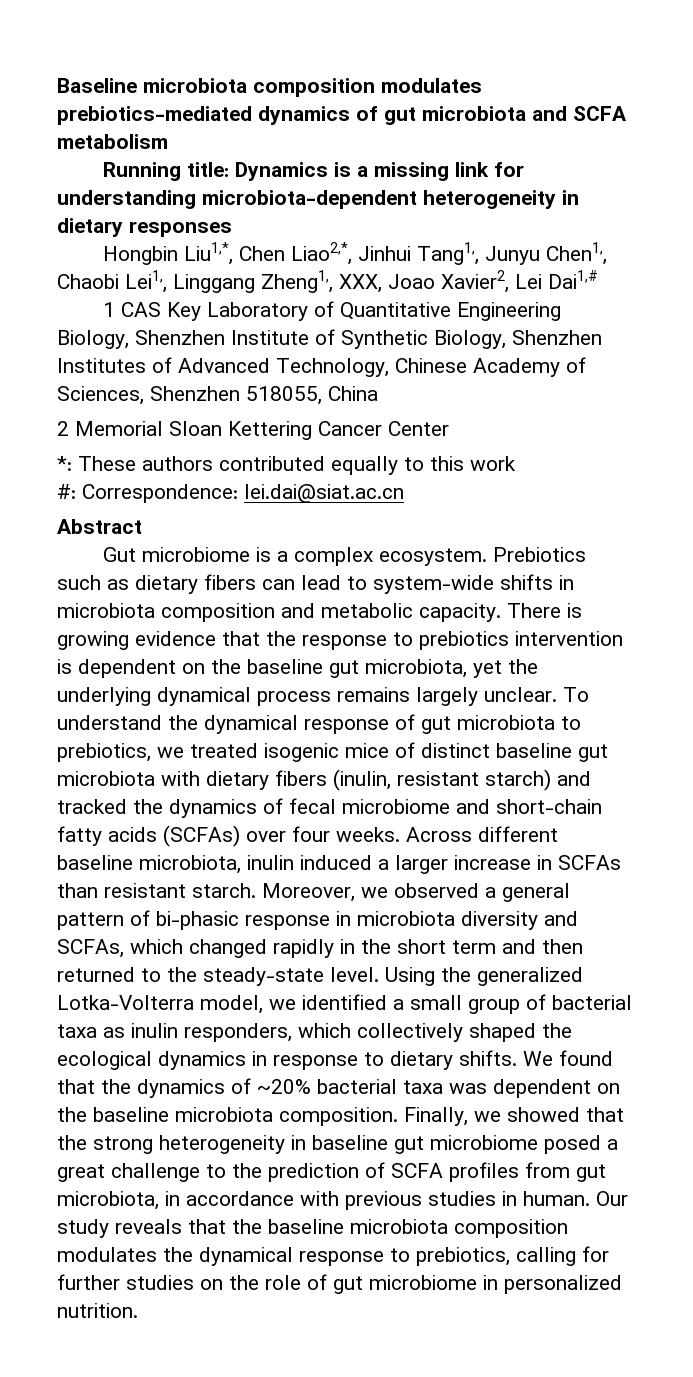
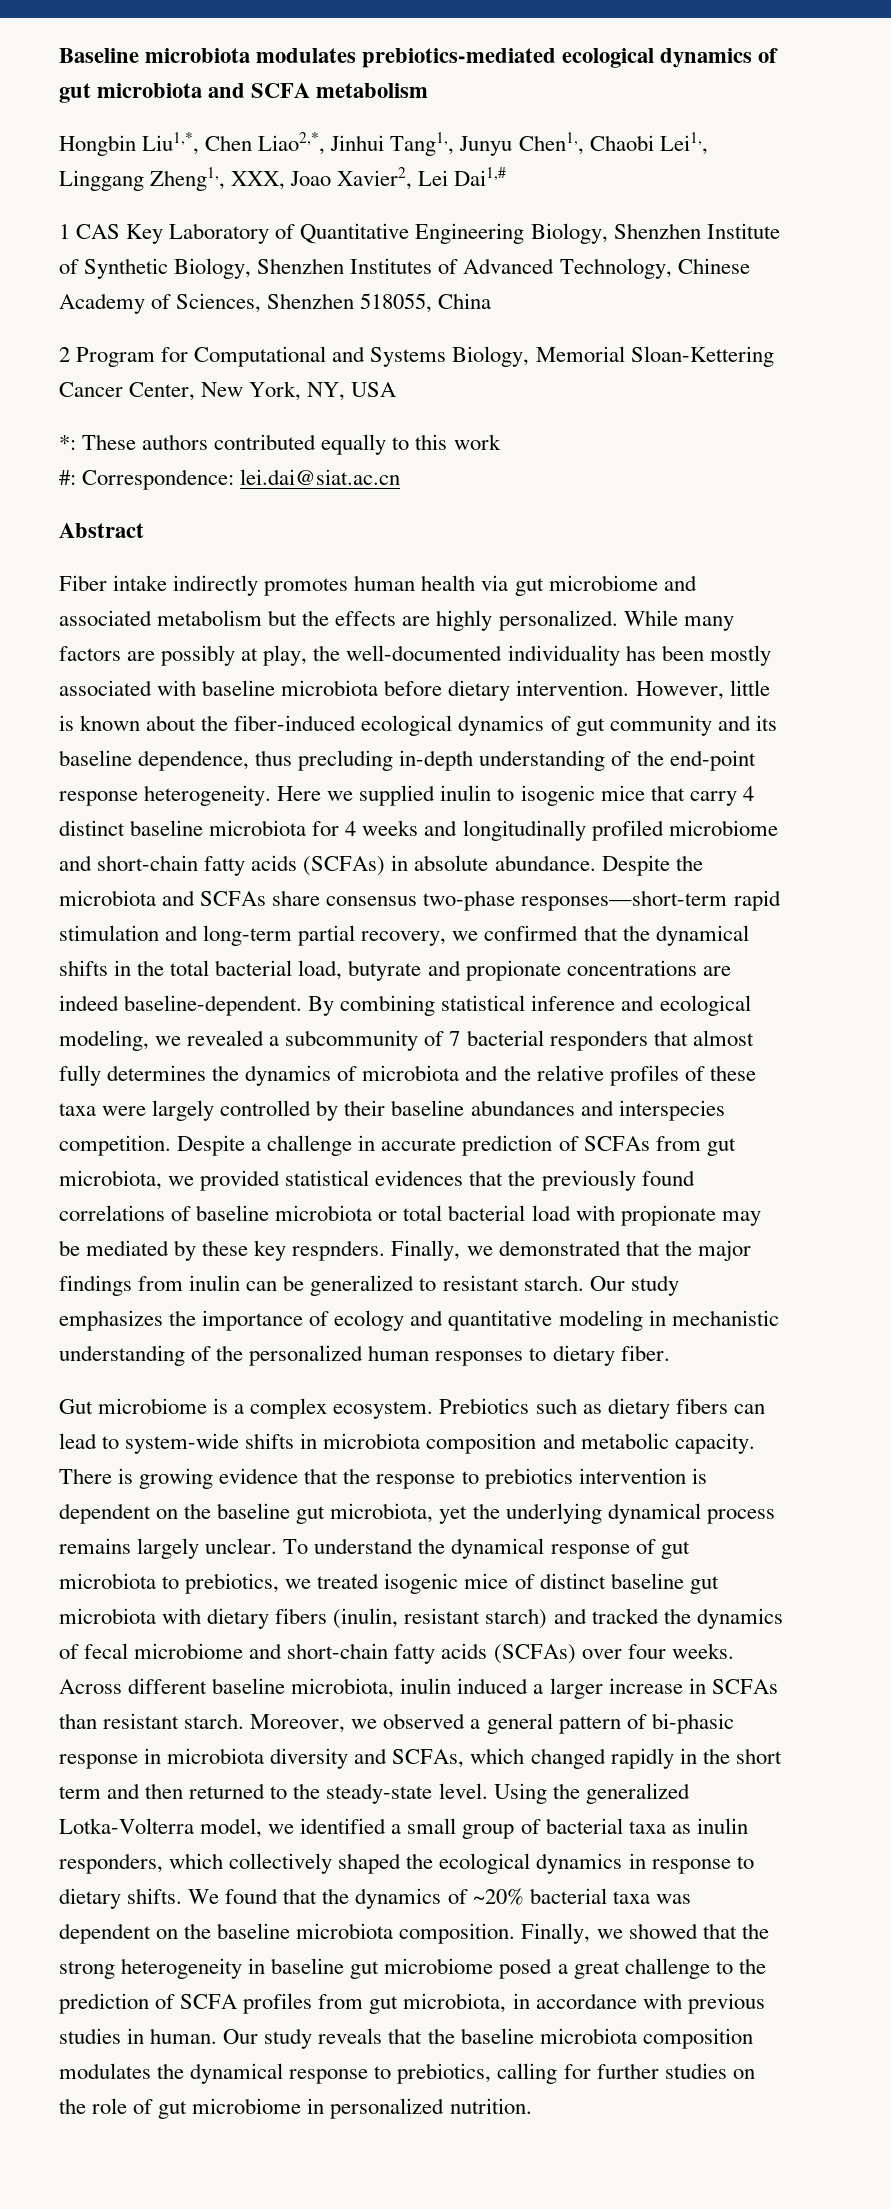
[253,78,375,97] composition -> (251, 55) none
(252, 115) none -> [562,48,655,68] ecological
[103,162,525,181] [57,190,579,209] [57,218,232,237] // Running title: Dynamics is a missing link for understanding microbiota-dependent heterogeneity in dietary responses -> (429, 90) none
[75,421,449,440] Memorial Sloan Kettering Cancer Center -> [76,346,774,367] [59,381,397,401] Program for Computational and Systems Biology, Memorial Sloan-Kettering Cancer Center, New York, NY, USA
(142, 526) none -> [59,575,697,596] [59,610,734,631] [59,645,771,666] [59,680,770,701] [59,715,777,736] [59,750,756,771] [59,785,754,806] [59,820,778,841] [59,855,703,876] [59,890,781,911] [59,925,749,946] [59,960,731,981] [59,995,751,1016] [59,1030,754,1051] [59,1065,756,1086] [59,1100,725,1121] [59,1135,736,1156] [59,1170,695,1191] [59,1205,761,1226] [59,1240,751,1261] [59,1275,679,1296] [59,1310,779,1331] [59,1345,670,1366] // Fiber intake indirectly promotes human health via gut microbiome and associated metabolism but the effects are highly personalized. While many factors are possibly at play, the well-documented individuality has been mostly associated with baseline microbiota before dietary intervention. However, little is known about the fiber-induced ecological dynamics of gut community and its baseline dependence, thus precluding in-depth understanding of the end-point response heterogeneity. Here we supplied inulin to isogenic mice that carry 4 distinct baseline microbiota for 4 weeks and longitudinally profiled microbiome and short-chain fatty acids (SCFAs) in absolute abundance. Despite the microbiota and SCFAs share consensus two-phase responses—short-term rapid stimulation and long-term partial recovery, we confirmed that the dynamical shifts in the total bacterial load, butyrate and propionate concentrations are indeed baseline-dependent. By combining statistical inference and ecological modeling, we revealed a subcommunity of 7 bacterial responders that almost fully determines the dynamics of microbiota and the relative profiles of these taxa were largely controlled by their baseline abundances and interspecies competition. Despite a challenge in accurate prediction of SCFAs from gut microbiota, we provided statistical evidences that the previously found correlations of baseline microbiota or total bacterial load with propionate may be mediated by these key respnders. Finally, we demonstrated that the major findings from inulin can be generalized to resistant starch. Our study emphasizes the importance of ecology and quantitative modeling in mechanistic understanding of the personalized human responses to dietary fiber.

